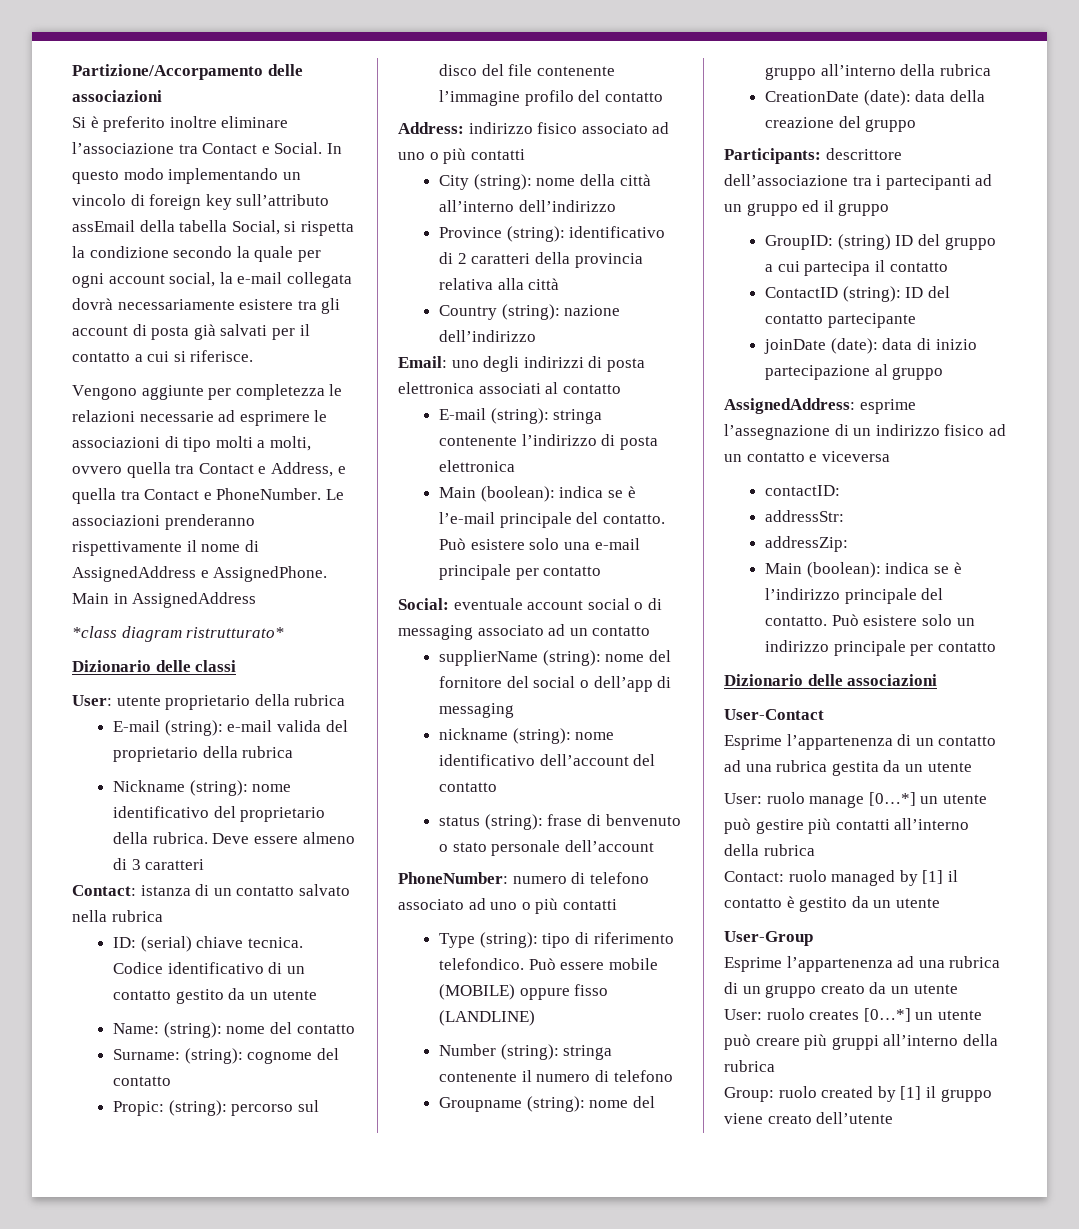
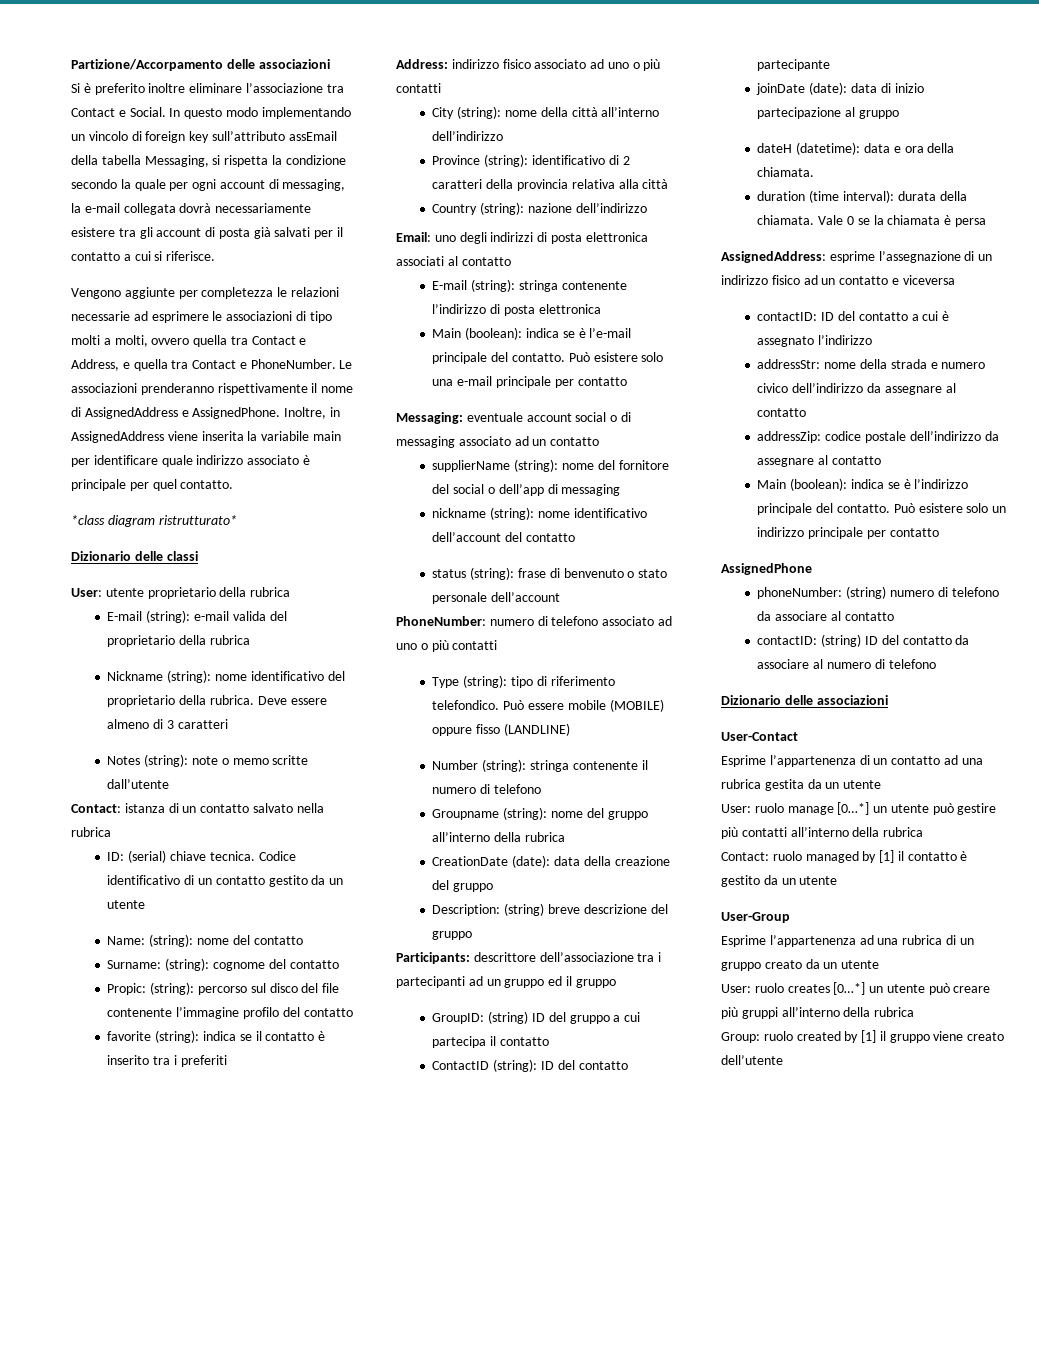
[231,220,280,235] Social, -> [144,155,209,167] Messaging,
[169,272,216,287] social, -> [268,179,346,191] di messaging,
[72,593,109,604] Main -> [284,407,327,419] Inoltre,
(257, 600) none -> [167,431,341,441] [71,455,310,467] [71,479,234,491] viene inserita la variabile main per identificare quale indirizzo associato è principale per quel contatto.
(205, 864) none -> [107,754,309,767] [107,779,170,789] // Notes (string): note o memo scritte dall’utente
(664, 97) none -> [107,1030,326,1043] [107,1055,227,1067] // favorite (string): indica se il contatto è inserito tra i preferiti
[398,598,449,610] Social: -> [396,412,463,424] Messaging:
(917, 125) none -> [432,903,668,916] [432,931,473,940] // Description: (string) breve descrizione del gruppo
(944, 373) none -> [757,142,955,155] [757,167,815,177] [757,190,967,203] [757,215,986,227] // dateH (datetime): data e ora della chiamata. // duration (time interval): durata della chiamata. Vale 0 se la chiamata è persa
[765,510,845,522] [765,536,849,552] // addressStr: // addressZip: -> [821,311,950,321] [757,335,873,347] [757,359,986,369] [757,383,956,395] [757,408,807,417] [757,431,999,443] [757,455,881,467] ID del contatto a cui è assegnato l’indirizzo // addressStr: nome della strada e numero civico dell’indirizzo da assegnare al contatto // addressZip: codice postale dell’indirizzo da assegnare al contatto
(997, 647) none -> [721,563,812,575] [757,586,999,599] [757,611,894,621] [757,634,970,647] [757,659,936,669] // AssignedPhone // phoneNumber: (string) numero di telefono da associare al contatto // contactID: (string) ID del contatto da associare al numero di telefono

